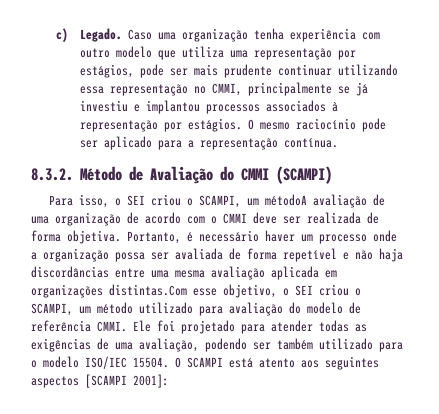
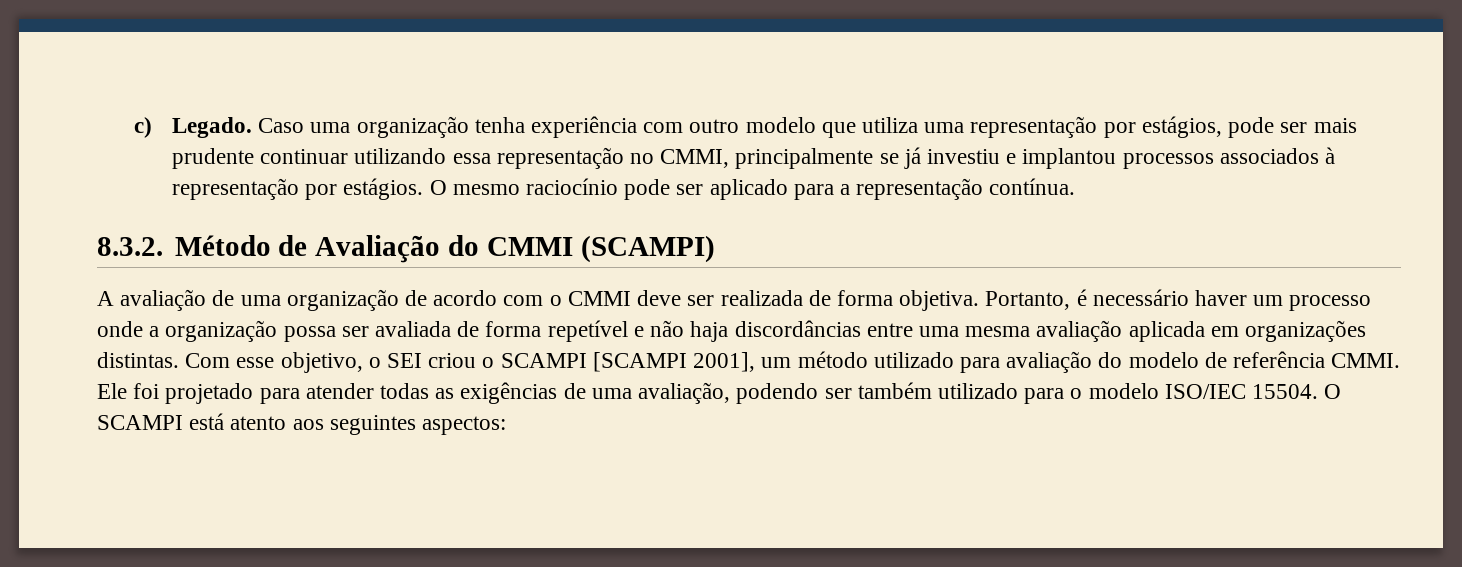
[48,194,307,208] Para isso, o SEI criou o SCAMPI, um métodoA -> [97,291,114,306] A
[109,284,187,296] distintas.Com -> [97,352,231,368] distintas. Com
[31,303,73,316] SCAMPI, -> [500,352,756,372] SCAMPI [SCAMPI 2001],
[31,374,169,388] aspectos [SCAMPI 2001]: -> [422,416,507,435] aspectos:

